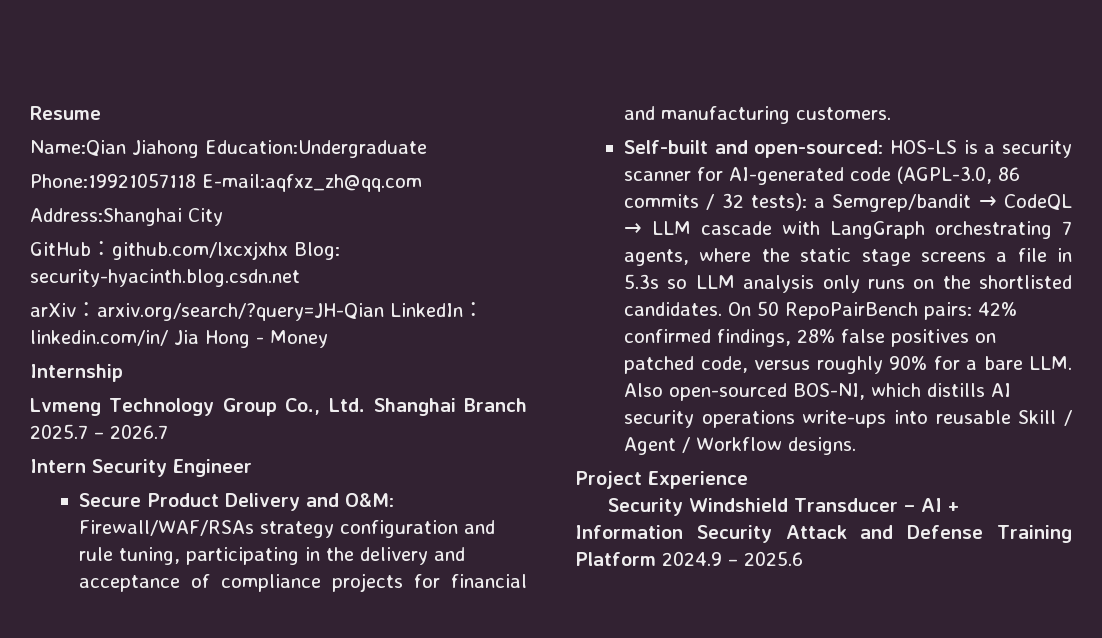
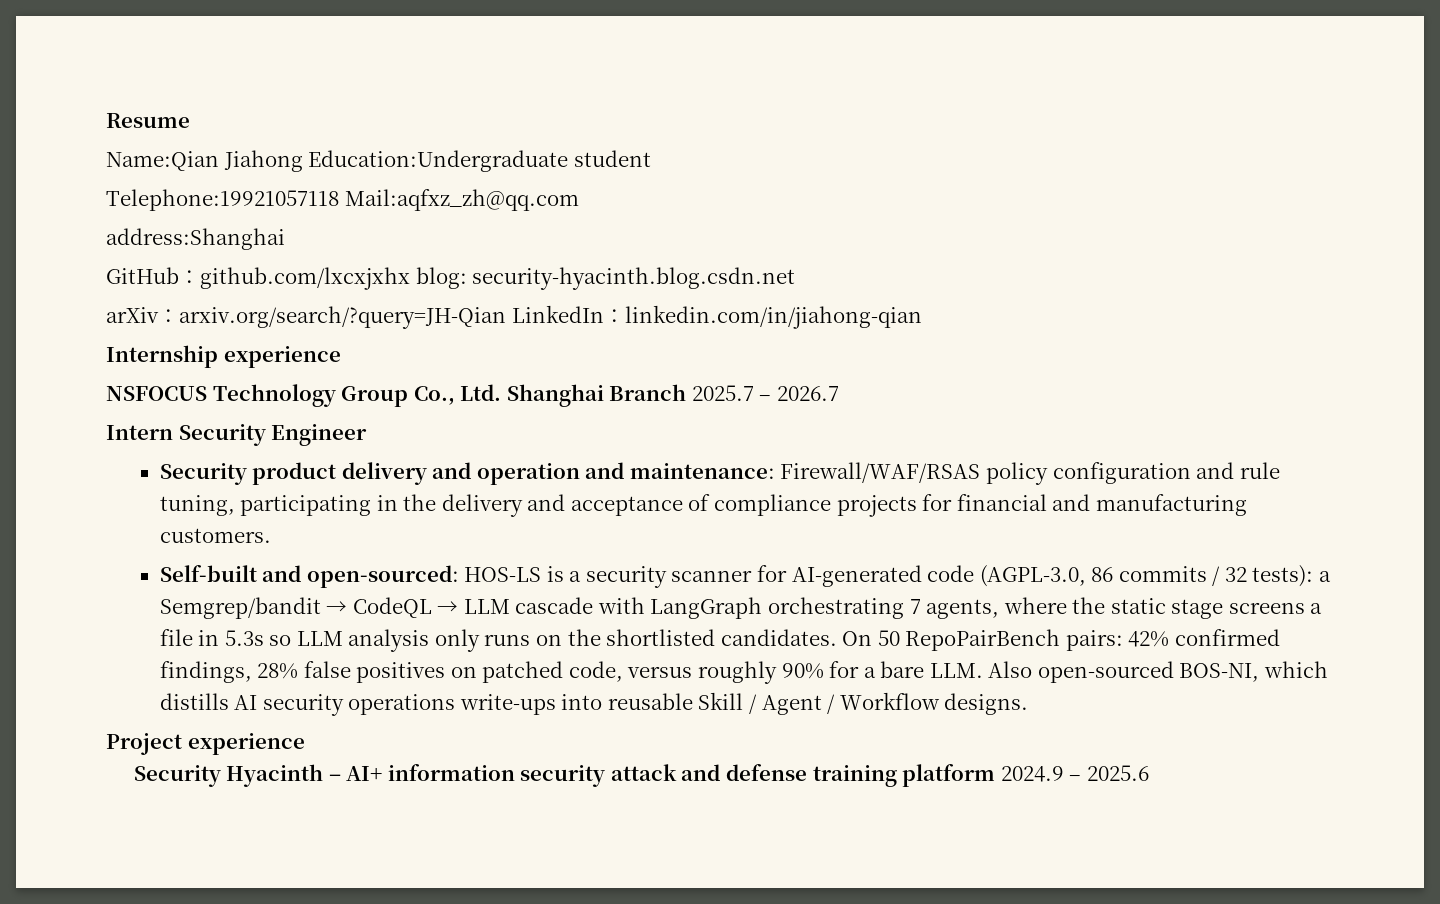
[30,173,422,192] [30,208,223,226] // Phone:19921057118 E-mail:aqfxz_zh@qq.com // Address:Shanghai City -> [573,150,651,167] [106,189,579,211] [106,228,285,250] student // Telephone:19921057118 Mail:aqfxz_zh@qq.com // address:Shanghai
[294,242,340,260] Blog: -> [415,267,467,289] blog:
[30,330,328,348] linkedin.com/in/ Jia Hong - Money -> [624,305,922,329] linkedin.com/in/jiahong-qian
[30,398,101,416] // Lvmeng -> [223,346,341,368] [106,386,207,401] experience // NSFOCUS
[79,493,395,511] [79,520,335,538] Secure Product Delivery and O&M: Firewall/WAF/RSAs strategy -> [159,462,1048,485] Security product delivery and operation and maintenance: Firewall/WAF/RSAS policy
[648,471,748,489] [608,498,960,516] [575,525,1073,543] [575,552,656,566] Experience // Security Windshield Transducer – AI + Information Security Attack and Defense Training Platform -> [187,733,305,755] [133,764,996,787] experience // Security Hyacinth – AI+ information security attack and defense training platform

